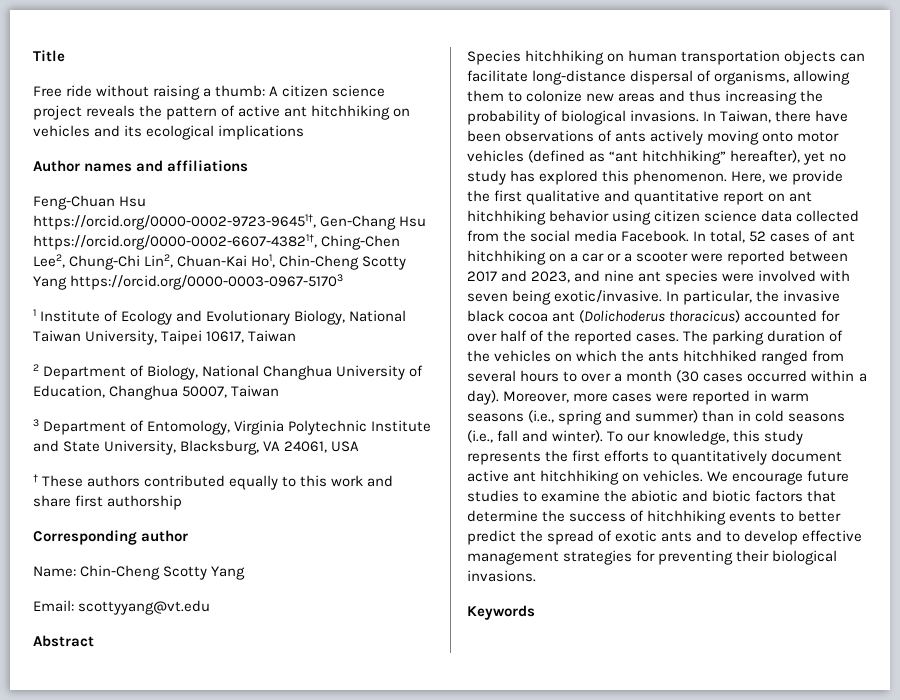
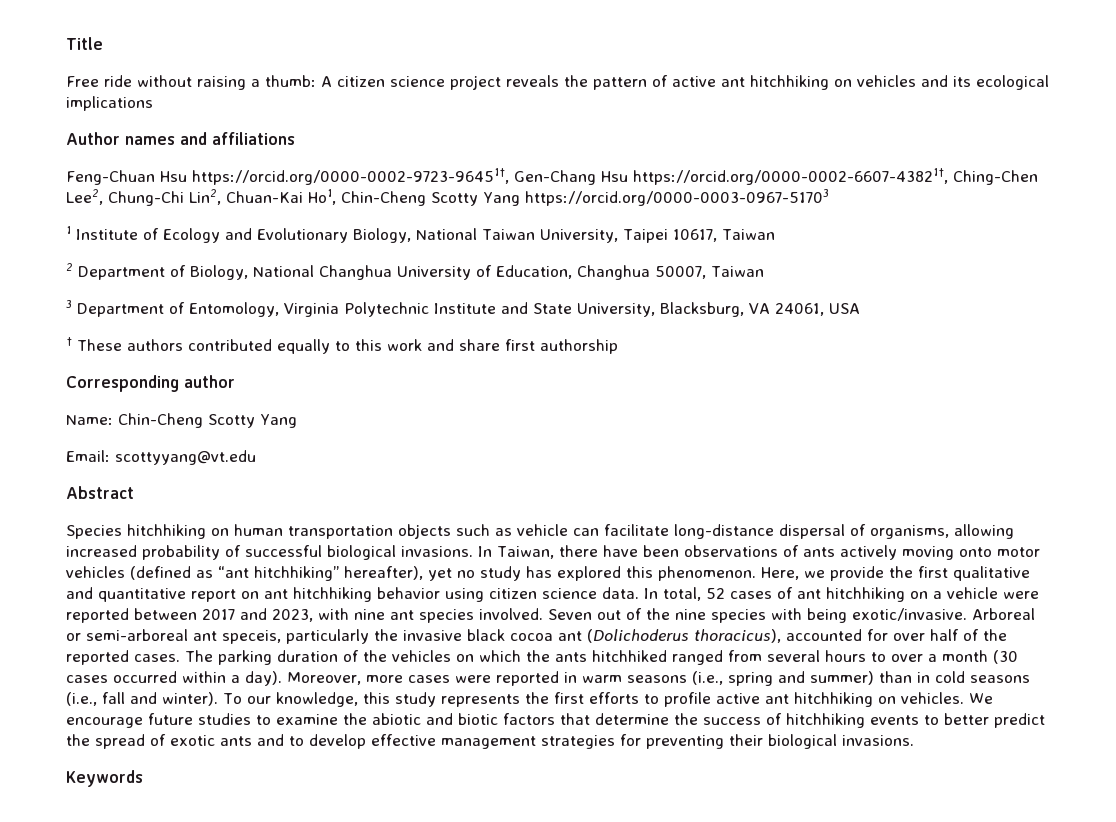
(837, 57) none -> [456,524,568,536] such as vehicle
[467,90,824,105] them to colonize new areas and thus increasing the -> [66,545,137,557] increased
(559, 116) none -> [245,545,322,557] successful
[761,210,860,222] [467,230,690,242] data collected from the social media Facebook. -> [602,587,639,599] data.
[582,251,689,262] car or a scooter -> [947,587,998,599] vehicle
[574,270,601,282] and -> [318,608,349,620] with
[722,270,851,282] [467,290,753,305] were involved with seven being exotic/invasive. In particular, -> [479,608,1035,623] [66,629,369,644] involved. Seven out of the nine species with being exotic/invasive. Arboreal or semi-arboreal ant speceis, particularly
[669,310,741,323] thoracicus) -> [694,629,781,643] thoracicus),
[671,450,843,465] quantitatively document -> [663,692,711,707] profile

